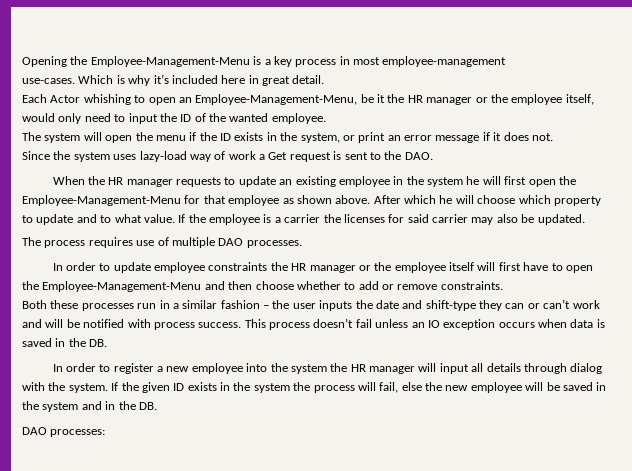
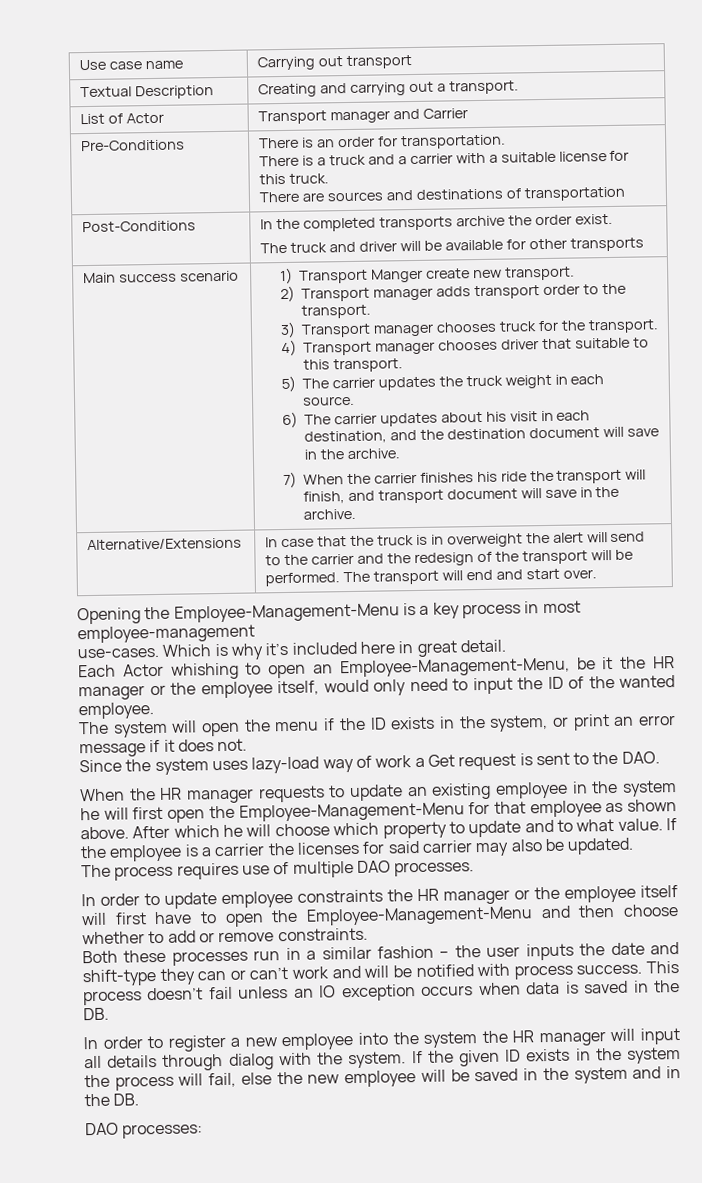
(22, 61) none -> [79,59,184,71] [257,54,413,71] [80,85,215,100] [258,80,519,98] [80,112,165,125] [258,108,469,125] [81,139,186,152] [259,134,506,150] [259,150,630,167] [259,173,330,185] [259,186,626,203] [82,220,197,233] [260,213,613,232] [260,237,644,254] [83,270,240,284] [279,266,575,285] [279,283,626,303] [301,304,372,319] [279,319,659,339] [280,337,649,357] [303,358,403,373] [280,374,605,393] [303,395,356,406] [281,410,591,429] [304,426,659,444] [304,448,400,460] [282,469,647,489] [303,486,620,504] [303,508,357,520] [87,537,243,551] [265,531,646,548] [265,549,633,567] [265,568,597,587] Use case name | Carrying out transport // Textual Description | Creating and carrying out a transport. // List of Actor | Transport manager and Carrier // Pre-Conditions | There is an order for transportation. // There is a truck and a carrier with a suitable license for this truck. // There are sources and destinations of transportation // Post-Conditions | In the completed transports archive the order exist. // The truck and driver will be available for other transports // Main success scenario | 1) Transport Manger create new transport. // 2) Transport manager adds transport order to the transport. // 3) Transport manager chooses truck for the transport. // 4) Transport manager chooses driver that suitable to this transport. // 5) The carrier updates the truck weight in each source. // 6) The carrier updates about his visit in each destination, and the destination document will save in the archive. // 7) When the carrier finishes his ride the transport will finish, and transport document will save in the archive. // Alternative/Extensions | In case that the truck is in overweight the alert will send to the carrier and the redesign of the transport will be performed. The transport will end and start over. //

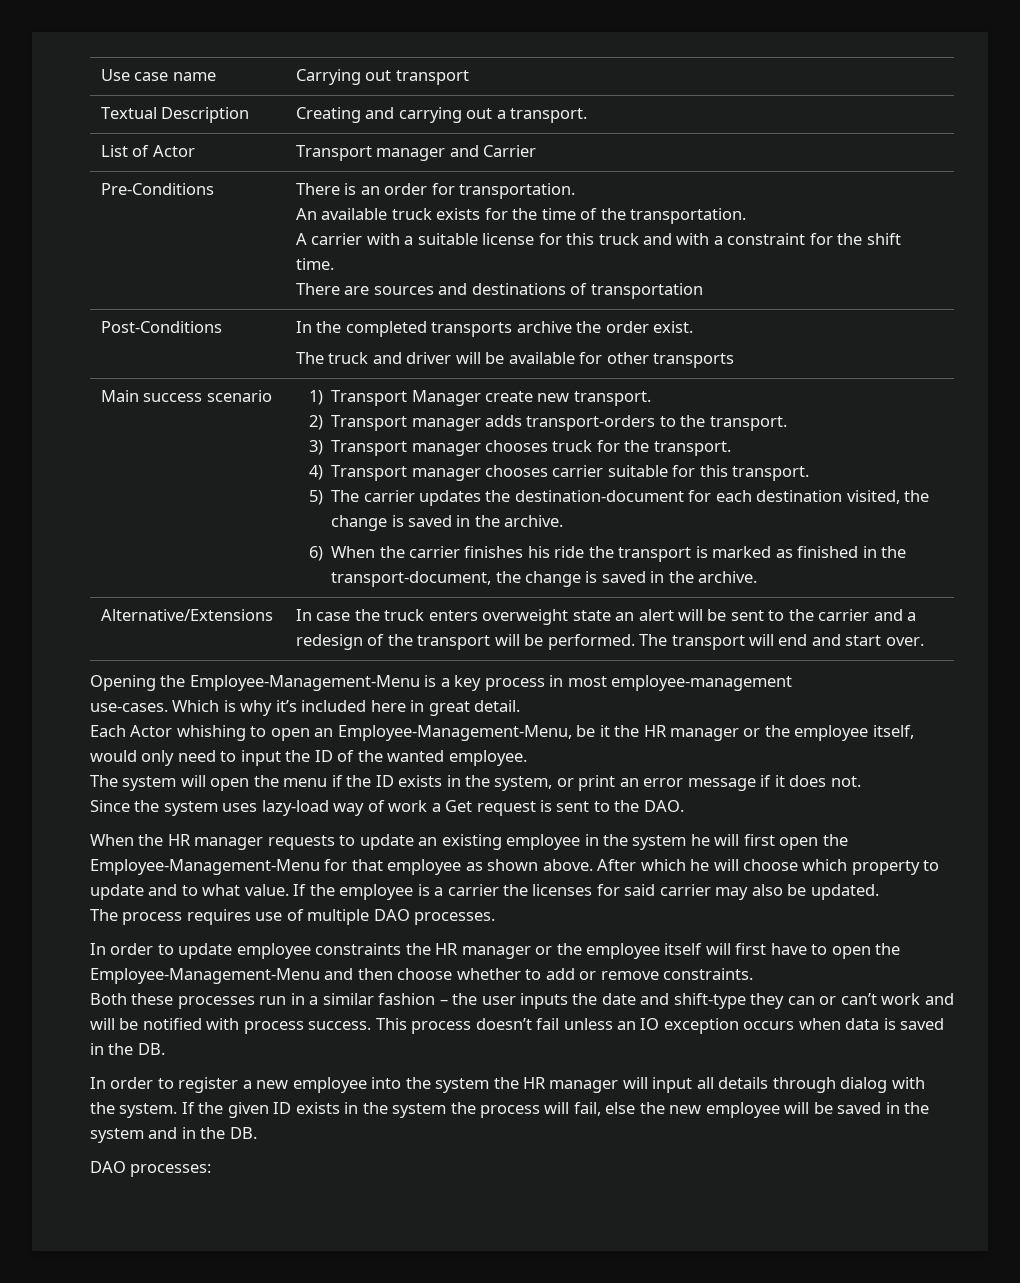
[259,154,407,167] There is a truck and a -> [295,208,747,224] [295,233,307,245] An available truck exists for the time of the transportation. // A
[289,173,330,184] truck. -> [598,233,901,245] [295,258,334,270] truck and with a constraint for the shift time.
[370,268,423,283] Manger -> [411,390,481,406] Manager
[473,284,580,300] transport order -> [526,415,656,431] transport-orders
[500,337,649,350] driver that suitable to -> [552,465,696,477] carrier suitable for
[465,374,605,389] [303,395,356,406] [281,410,591,429] [304,426,659,444] [304,448,400,460] [282,471,297,489] truck weight in each source. // 6) The carrier updates about his visit in each destination, and the destination document will save in the archive. // 7) -> [514,490,930,504] [331,515,564,531] [308,546,323,561] destination-document for each destination visited, the change is saved in the archive. // 6)
[625,469,647,480] [303,488,577,504] will finish, and transport document will save -> [695,546,907,558] [331,571,646,587] is marked as finished in the transport-document, the change is saved
[317,531,646,548] that the truck is in overweight the alert will send -> [354,609,764,625] the truck enters overweight state an alert will be sent
[387,553,412,564] the -> [907,612,917,621] a

